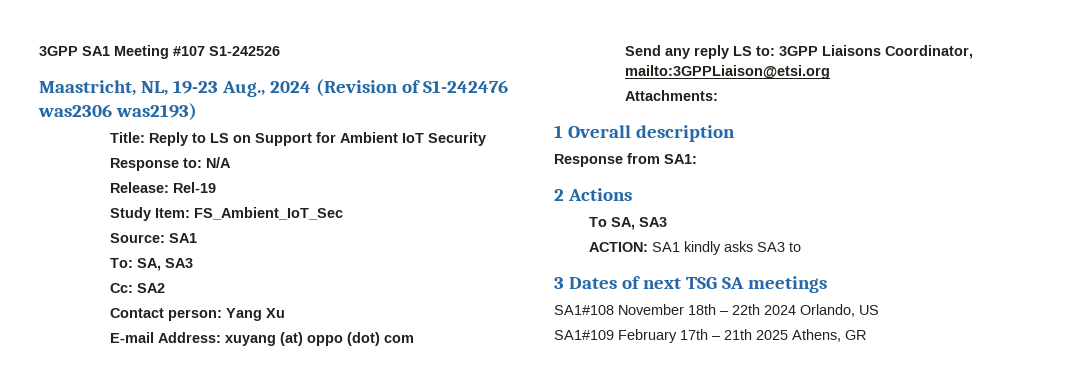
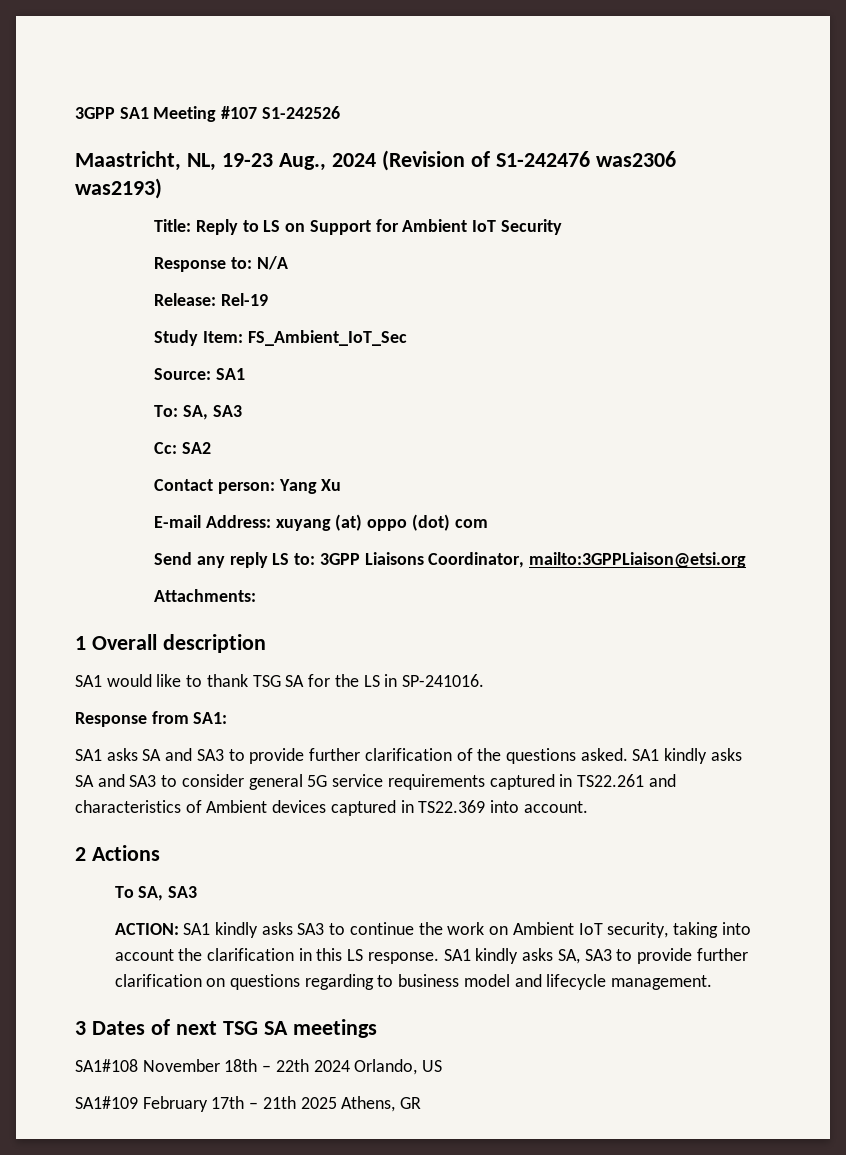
[554,153,697,167] Response from SA1: -> [75,674,484,687] [75,711,228,727] [75,748,742,764] [75,774,676,790] [75,800,588,816] SA1 would like to thank TSG SA for the LS in SP-241016. // Response from SA1: // SA1 asks SA and SA3 to provide further clarification of the questions asked. SA1 kindly asks SA and SA3 to consider general 5G service requirements captured in TS22.261 and characteristics of Ambient devices captured in TS22.369 into account.
(802, 247) none -> [349,922,751,938] [114,948,748,964] [114,974,713,990] continue the work on Ambient IoT security, taking into account the clarification in this LS response. SA1 kindly asks SA, SA3 to provide further clarification on questions regarding to business model and lifecycle management.

